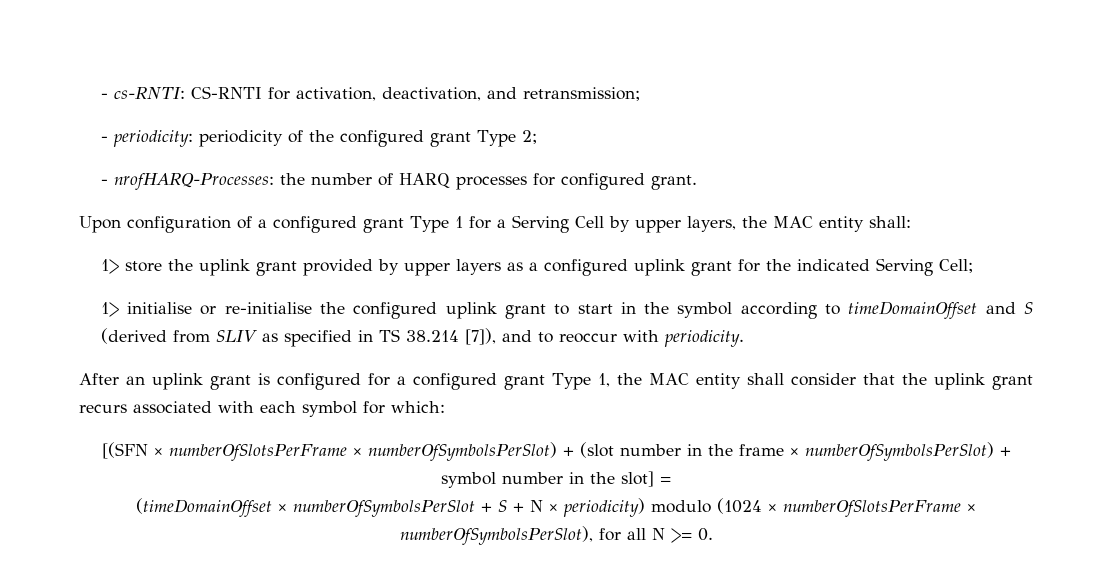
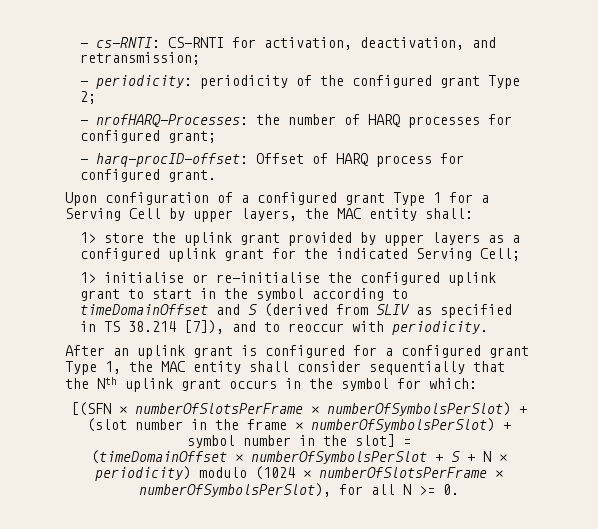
(645, 181) none -> [167,131,216,143] [79,153,464,167] [79,169,160,182] grant; // - harq-procID-offset: Offset of HARQ process for configured
(856, 379) none -> [369,361,465,375] sequentially
[933,373,1034,390] [79,401,296,414] uplink grant recurs associated with each -> [97,377,333,392] Nth uplink grant occurs in the

